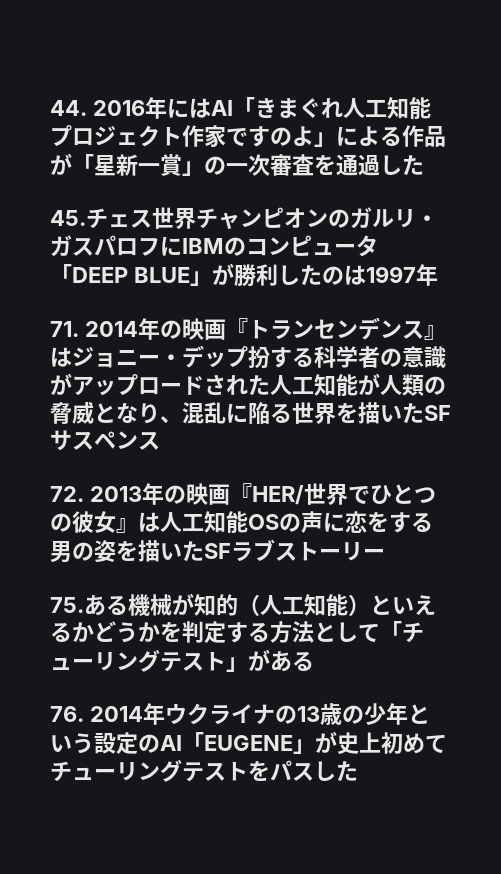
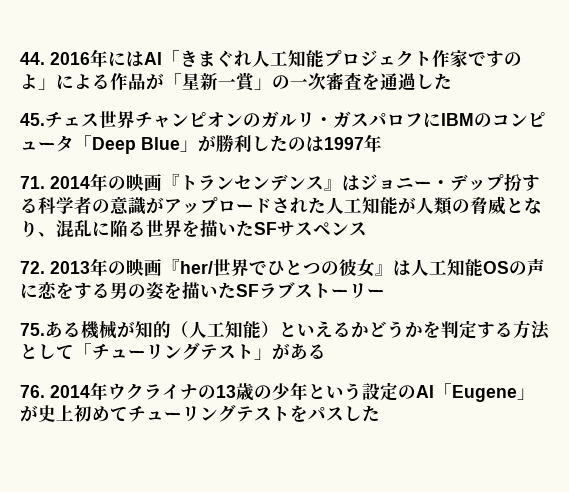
[72,267,190,283] DEEP BLUE -> [92,137,180,154] Deep Blue
[251,485,304,505] HER/ -> [180,261,213,274] her/
[204,735,293,751] EUGENE -> [452,385,517,402] Eugene

